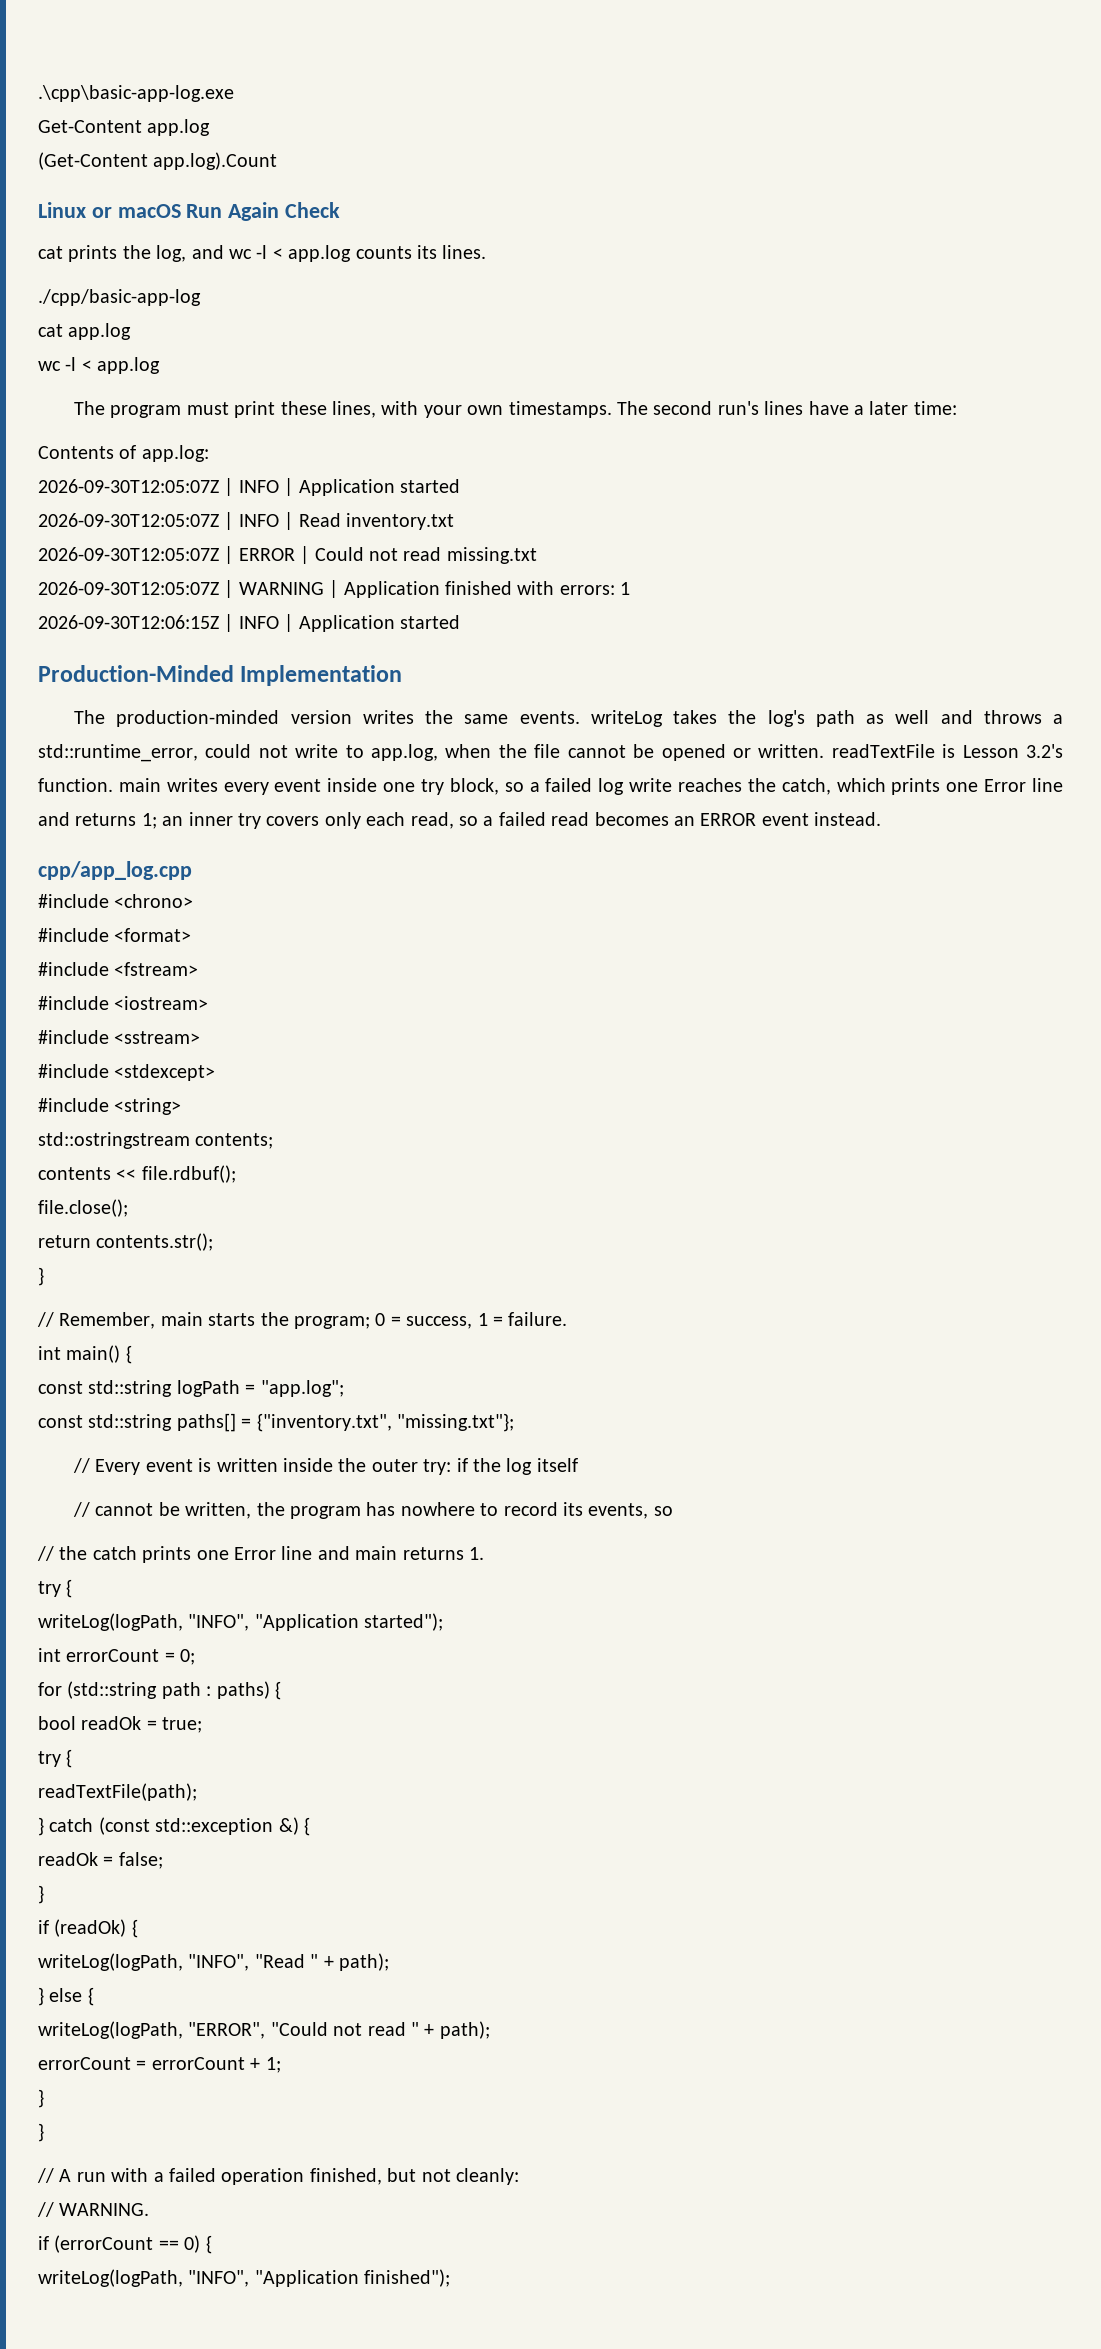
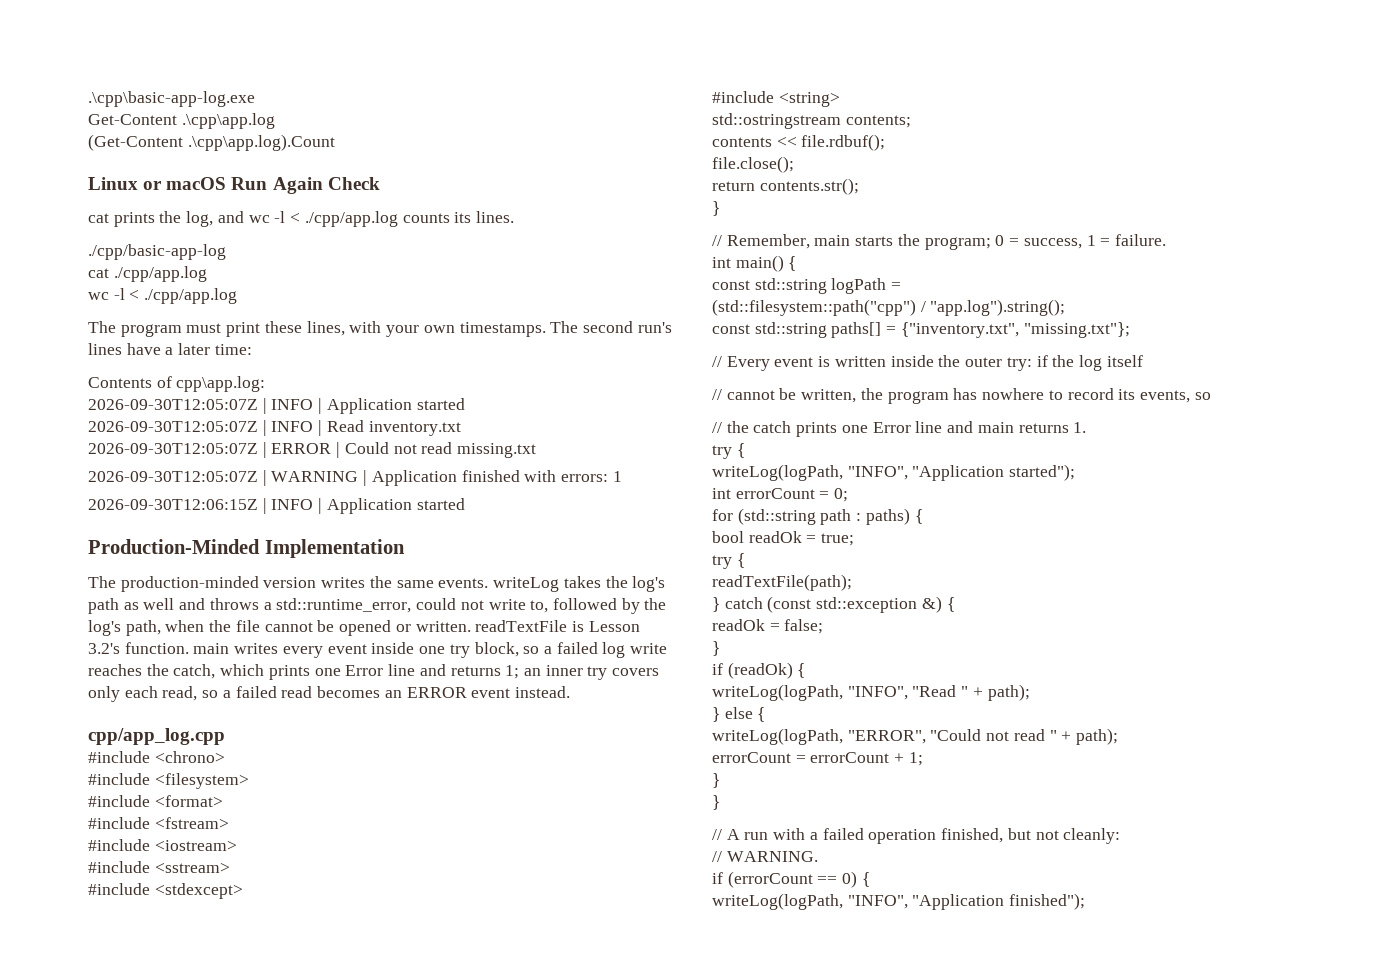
[147,119,211,136] app.log -> [181,113,275,129] .\cpp\app.log
[153,152,278,170] app.log).Count -> [187,134,335,151] .\cpp\app.log).Count
[288,245,352,262] app.log -> [304,211,398,227] ./cpp/app.log
[68,323,132,340] [38,357,161,374] app.log // wc -l < app.log -> [113,266,207,282] [88,288,238,304] ./cpp/app.log // wc -l < ./cpp/app.log
[141,445,209,462] app.log: -> [176,376,266,392] cpp\app.log:
[345,744,439,761] to app.log, -> [530,598,667,614] [88,620,161,636] to, followed by the log's path,
(194, 901) none -> [88,773,249,789] // #include <filesystem>
[260,1380,344,1397] "app.log"; -> [712,299,1066,316] // (std::filesystem::path("cpp") / "app.log").string();

